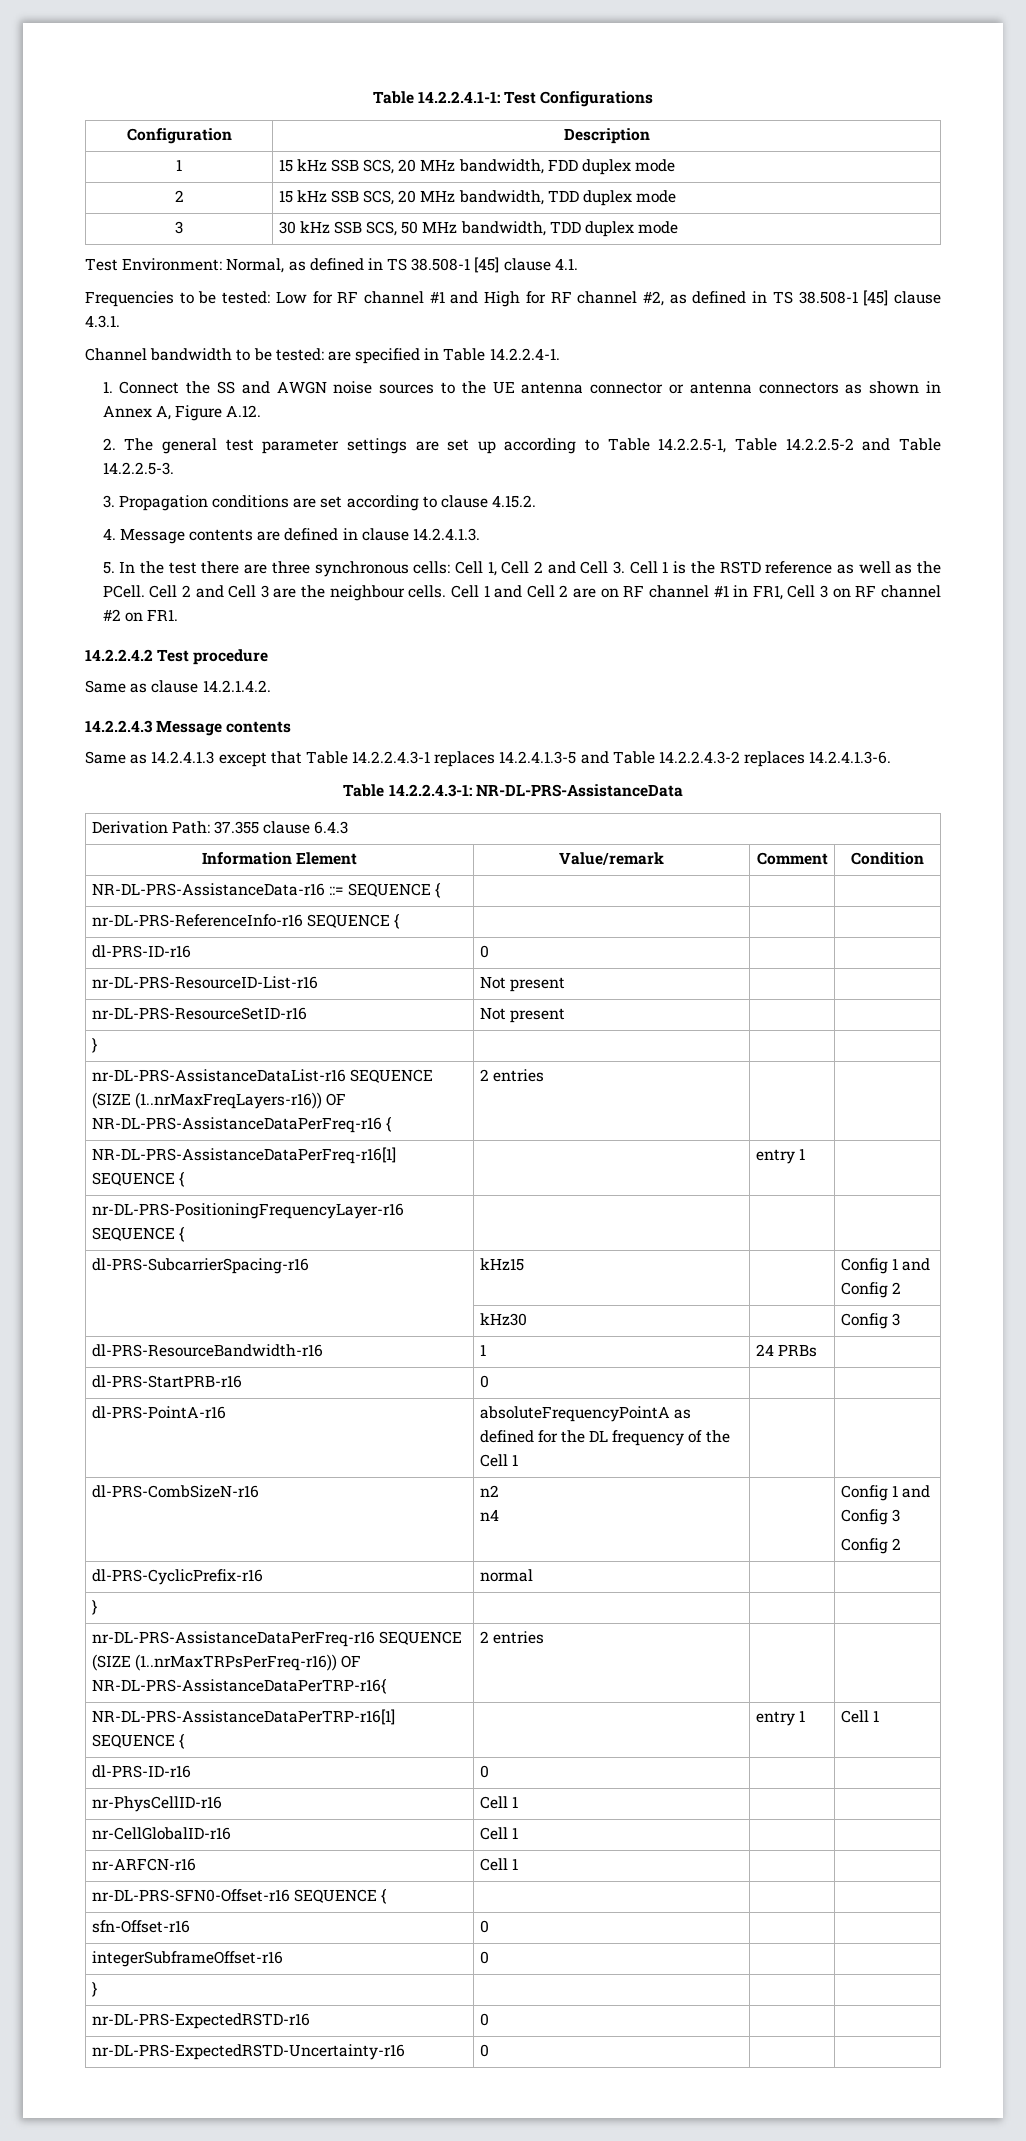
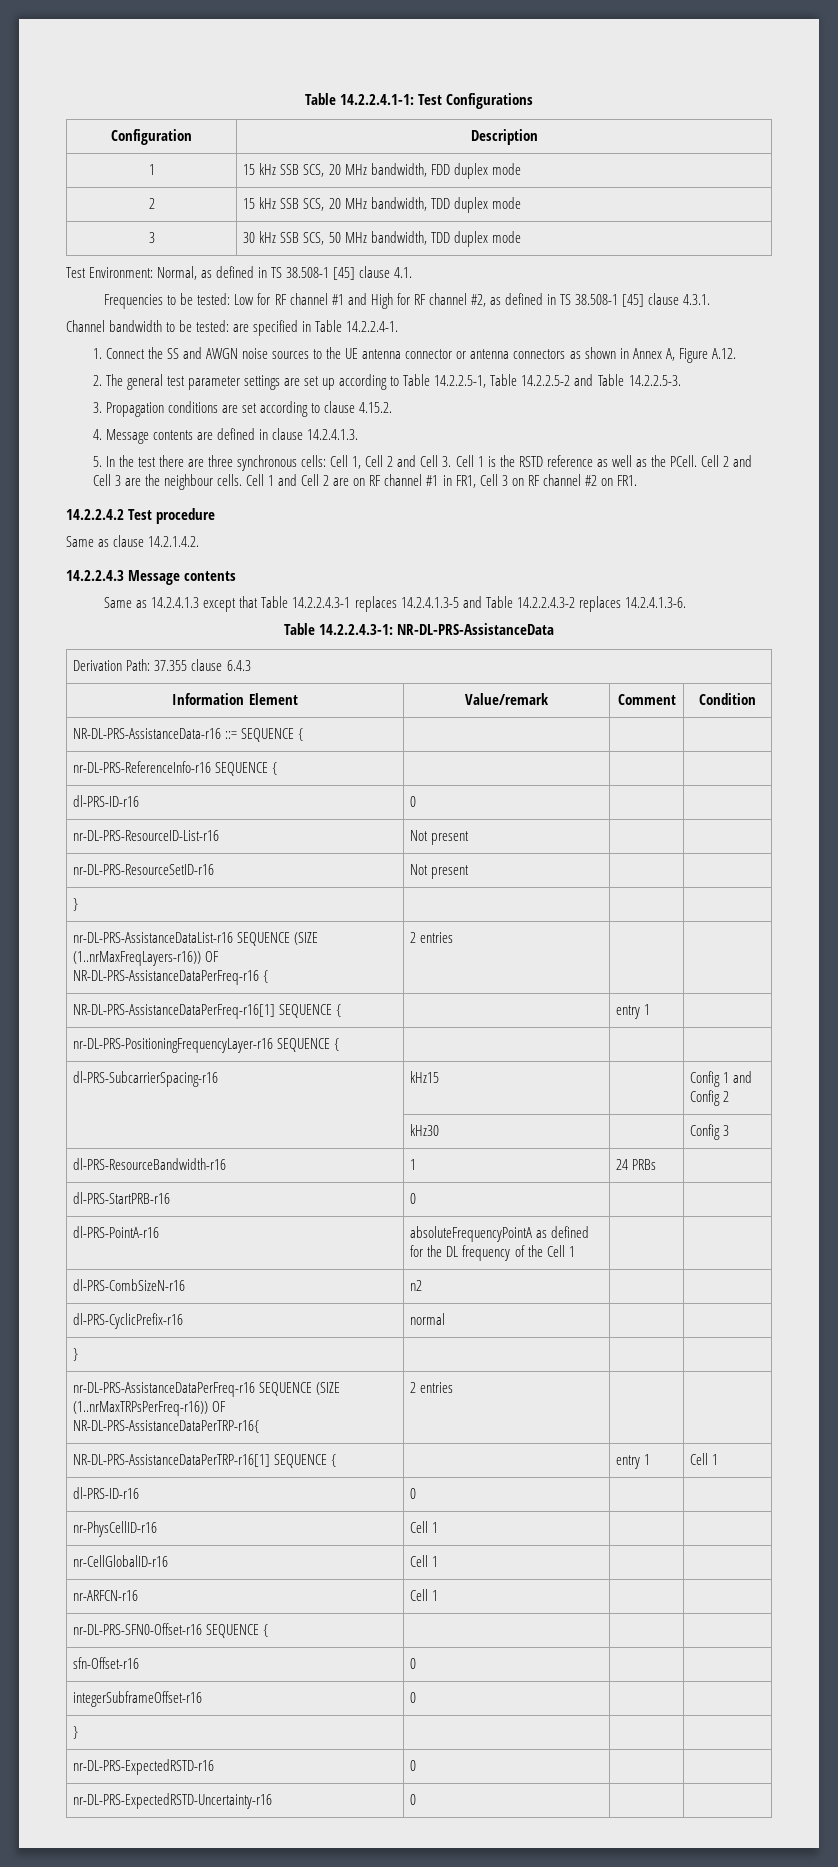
[479,1509,499,1521] [840,1485,930,1501] [840,1509,900,1525] [840,1538,901,1554] // n4 | | Config 1 and Config 3 // Config 2 -> (423, 1285) | |

